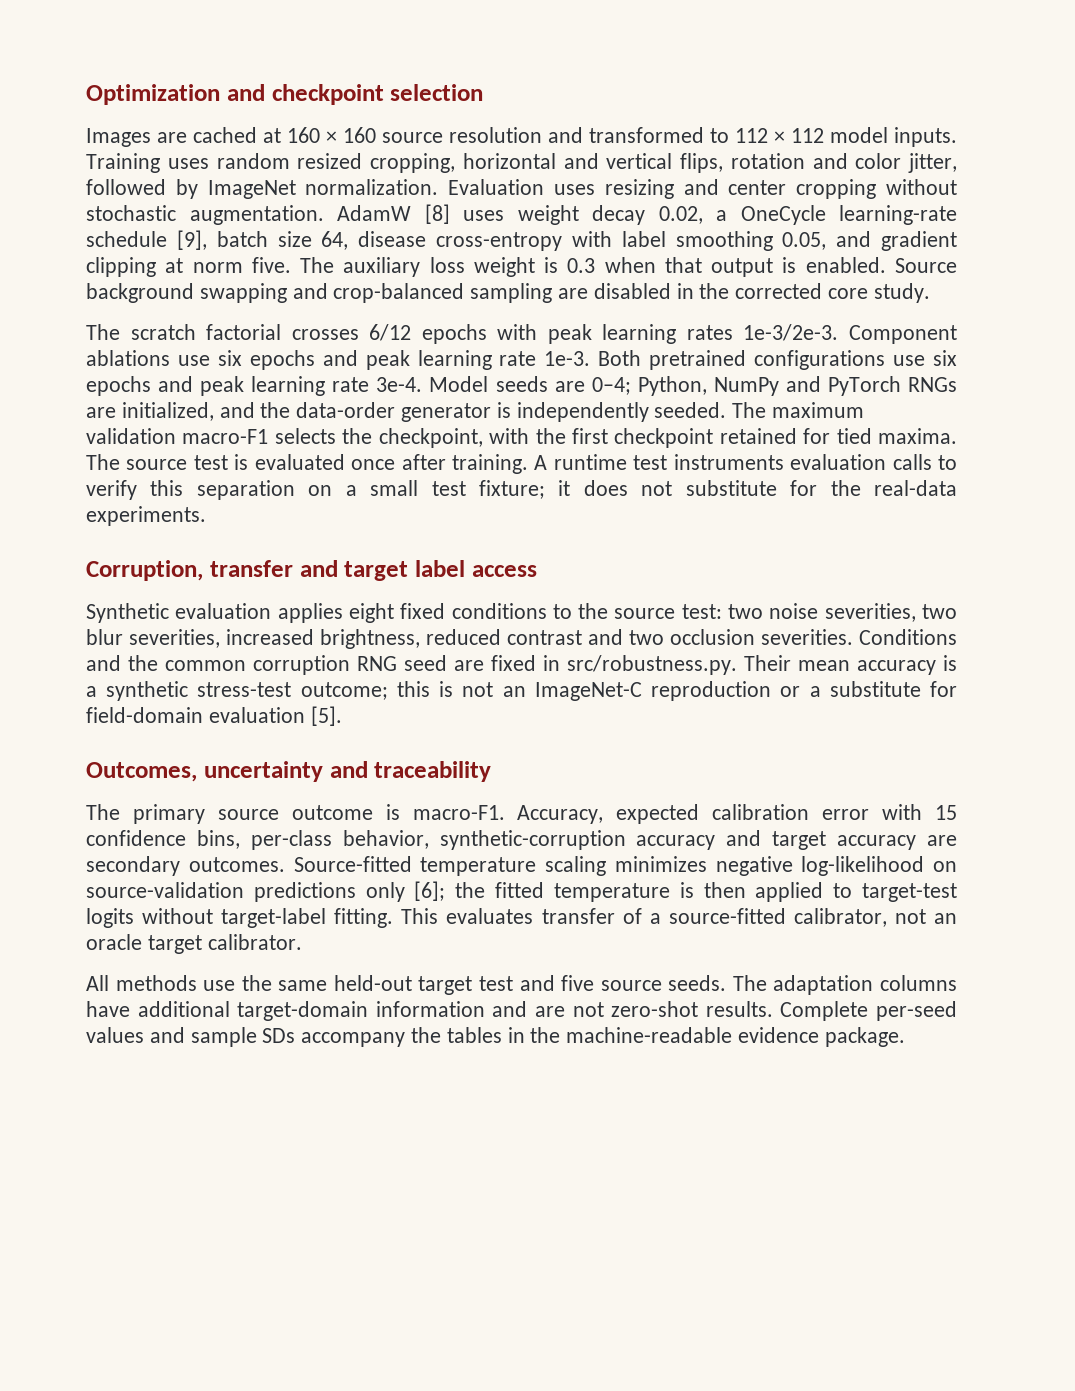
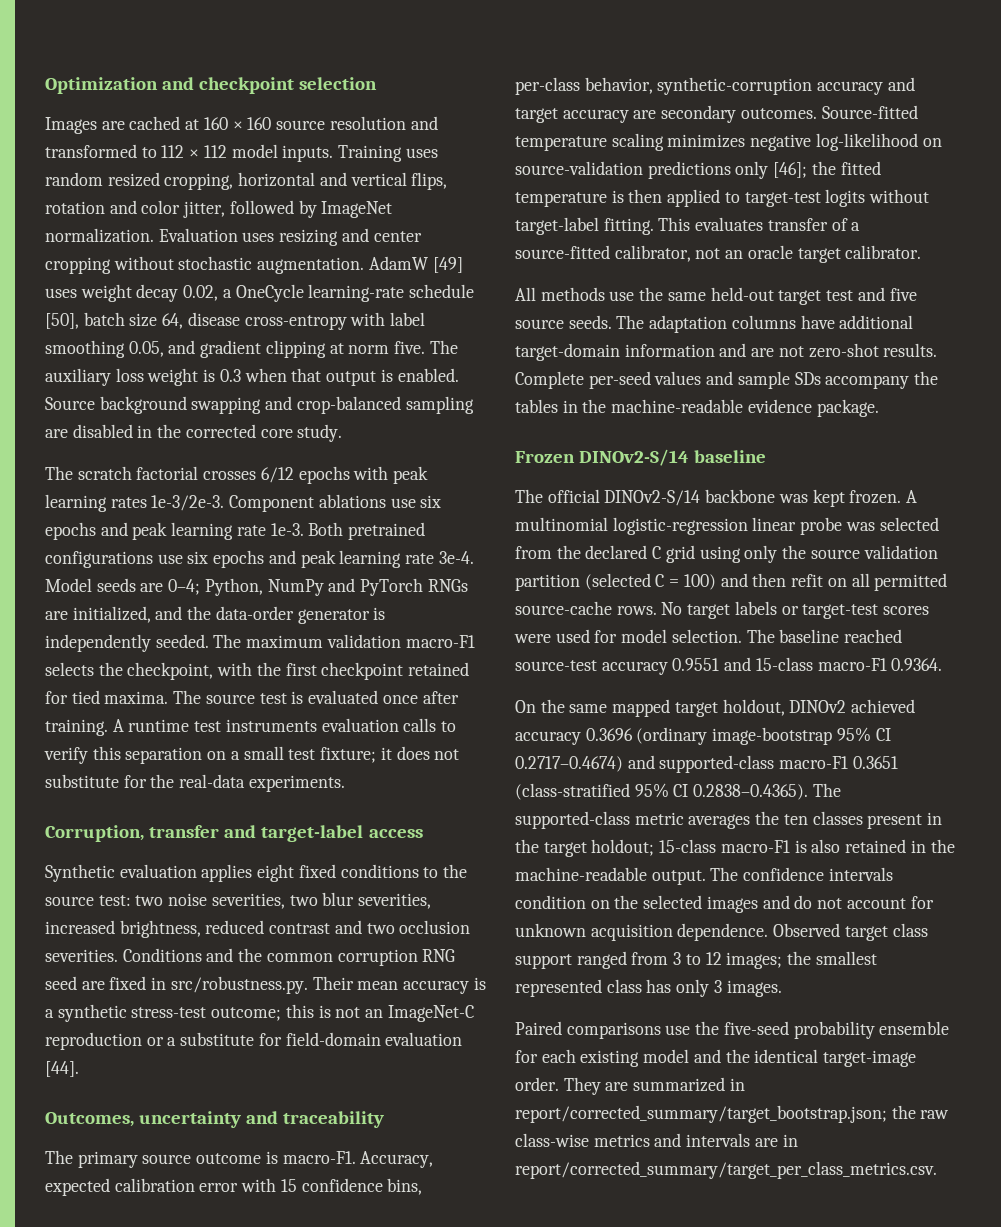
[424,204,450,224] [8] -> [432,257,463,273] [49]
[176,230,207,250] [9], -> [45,313,79,329] [50],
[344,560,465,581] target label -> [261,825,364,842] target-label
[310,706,342,726] [5]. -> [45,1061,79,1077] [44].
[414,881,446,901] [6]; -> [773,162,808,178] [46];
(905, 1037) none -> [515,449,767,466] [515,489,918,507] [515,517,939,535] [515,545,938,563] [515,573,948,591] [515,601,930,619] [514,629,903,643] [515,657,943,675] [515,699,916,717] [515,727,891,745] [515,755,898,773] [515,783,841,800] [515,811,943,829] [515,839,955,857] [515,867,893,885] [515,895,934,913] [515,923,928,941] [515,951,877,969] [515,979,782,997] [515,1021,950,1039] [515,1049,917,1067] [515,1077,745,1095] [515,1105,950,1123] [515,1133,798,1147] [515,1161,937,1179] // Frozen DINOv2-S/14 baseline // The official DINOv2-S/14 backbone was kept frozen. A multinomial logistic-regression linear probe was selected from the declared C grid using only the source validation partition (selected C = 100) and then refit on all permitted source-cache rows. No target labels or target-test scores were used for model selection. The baseline reached source-test accuracy 0.9551 and 15-class macro-F1 0.9364. // On the same mapped target holdout, DINOv2 achieved accuracy 0.3696 (ordinary image-bootstrap 95% CI 0.2717–0.4674) and supported-class macro-F1 0.3651 (class-stratified 95% CI 0.2838–0.4365). The supported-class metric averages the ten classes present in the target holdout; 15-class macro-F1 is also retained in the machine-readable output. The confidence intervals condition on the selected images and do not account for unknown acquisition dependence. Observed target class support ranged from 3 to 12 images; the smallest represented class has only 3 images. // Paired comparisons use the five-seed probability ensemble for each existing model and the identical target-image order. They are summarized in report/corrected_summary/target_bootstrap.json; the raw class-wise metrics and intervals are in report/corrected_summary/target_per_class_metrics.csv.

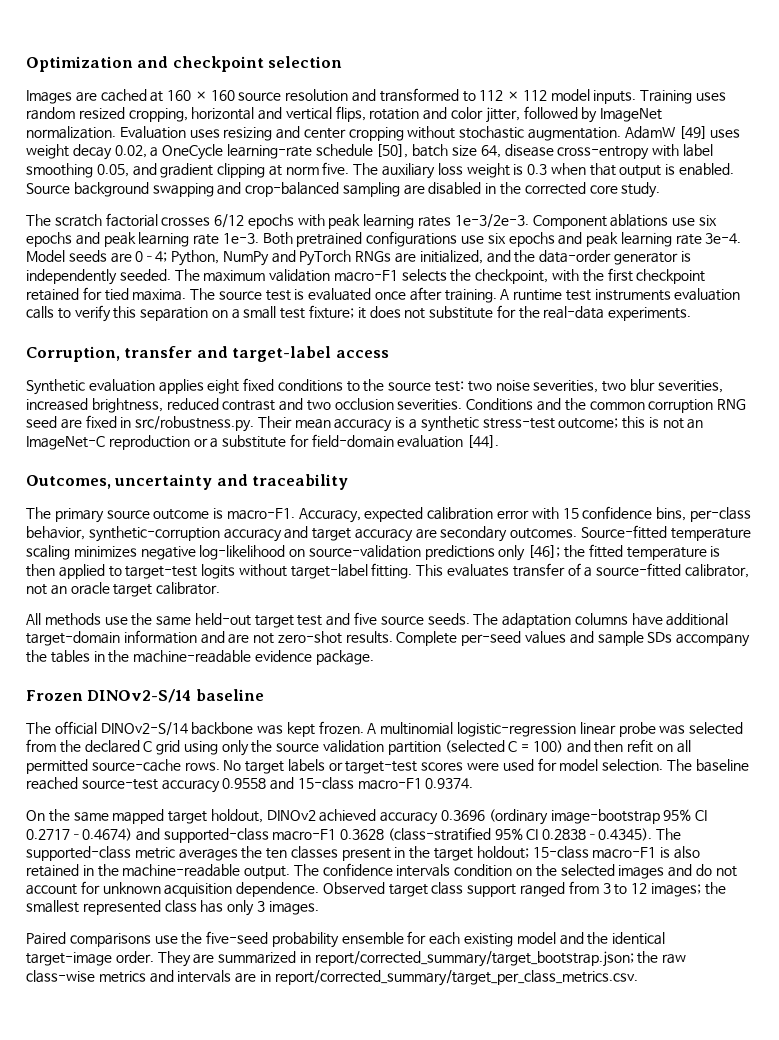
[672,658,720,671] 0.9551 -> [222,778,267,789] 0.9558
[891,658,943,671] 0.9364. -> [425,778,474,789] 0.9374.
[852,756,898,769] 0.3651 -> [340,829,385,840] 0.3628
[693,784,809,800] 0.2838–0.4365). -> [542,828,653,841] 0.2838–0.4345).

